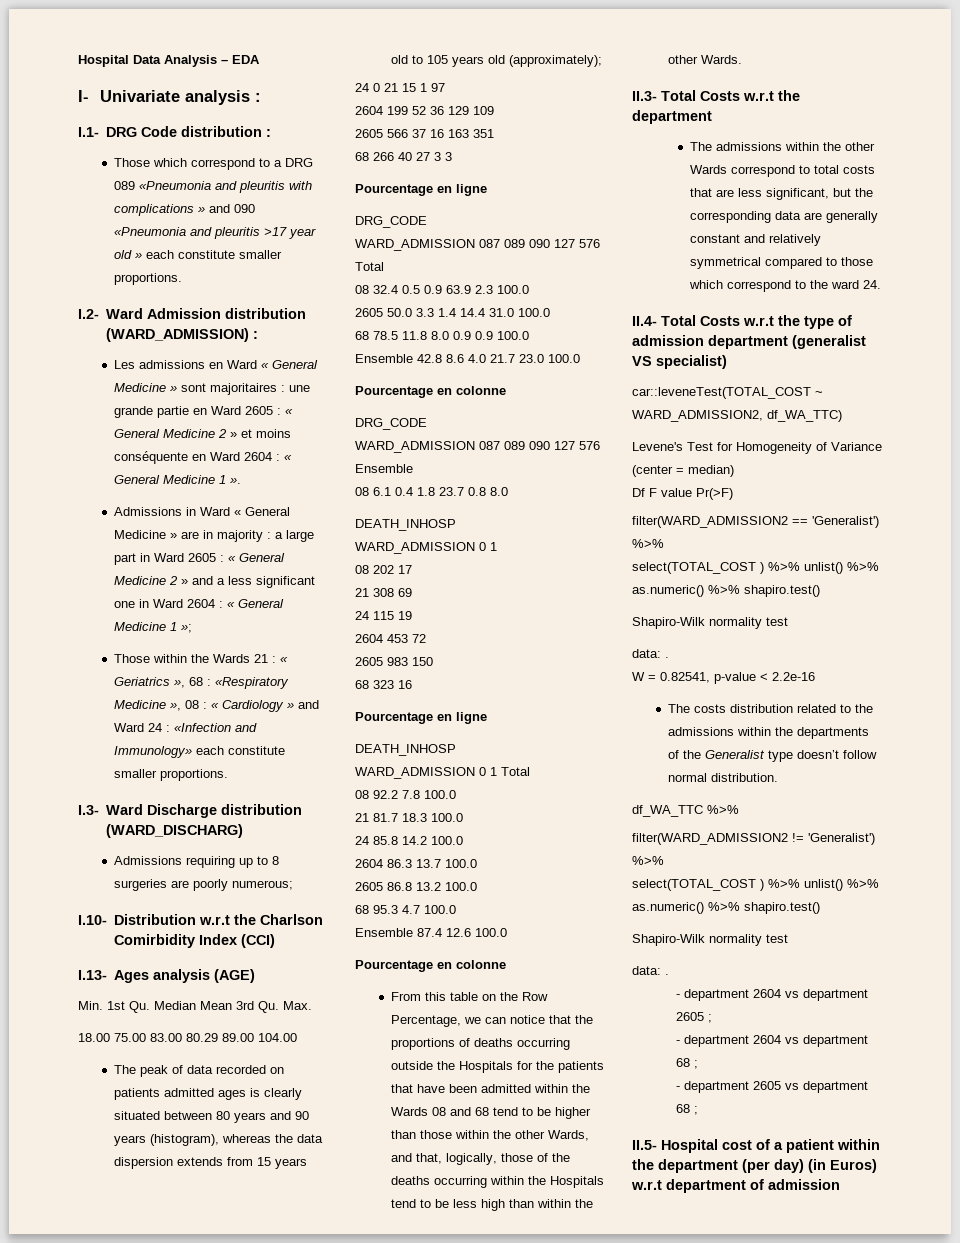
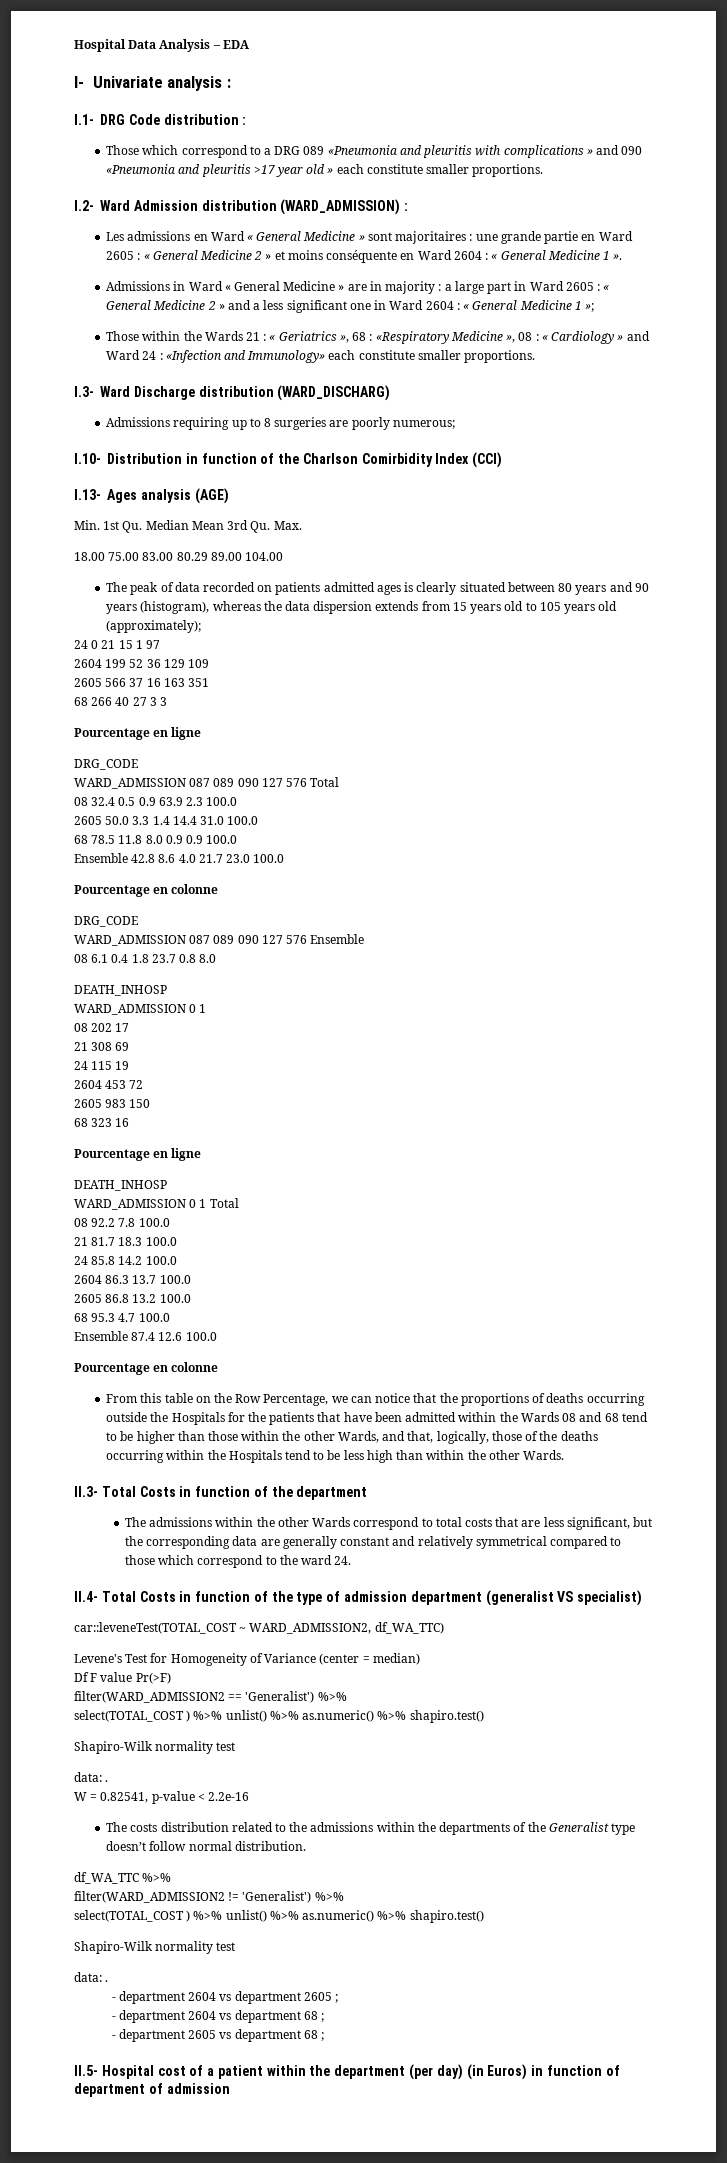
[198,915,230,925] w.r.t -> [185,453,275,464] in function of
[743,91,774,101] w.r.t -> [179,1486,268,1497] in function of
[743,316,774,326] w.r.t -> [179,1591,268,1602] in function of
[631,1180,662,1190] w.r.t -> [531,2065,620,2076] in function of

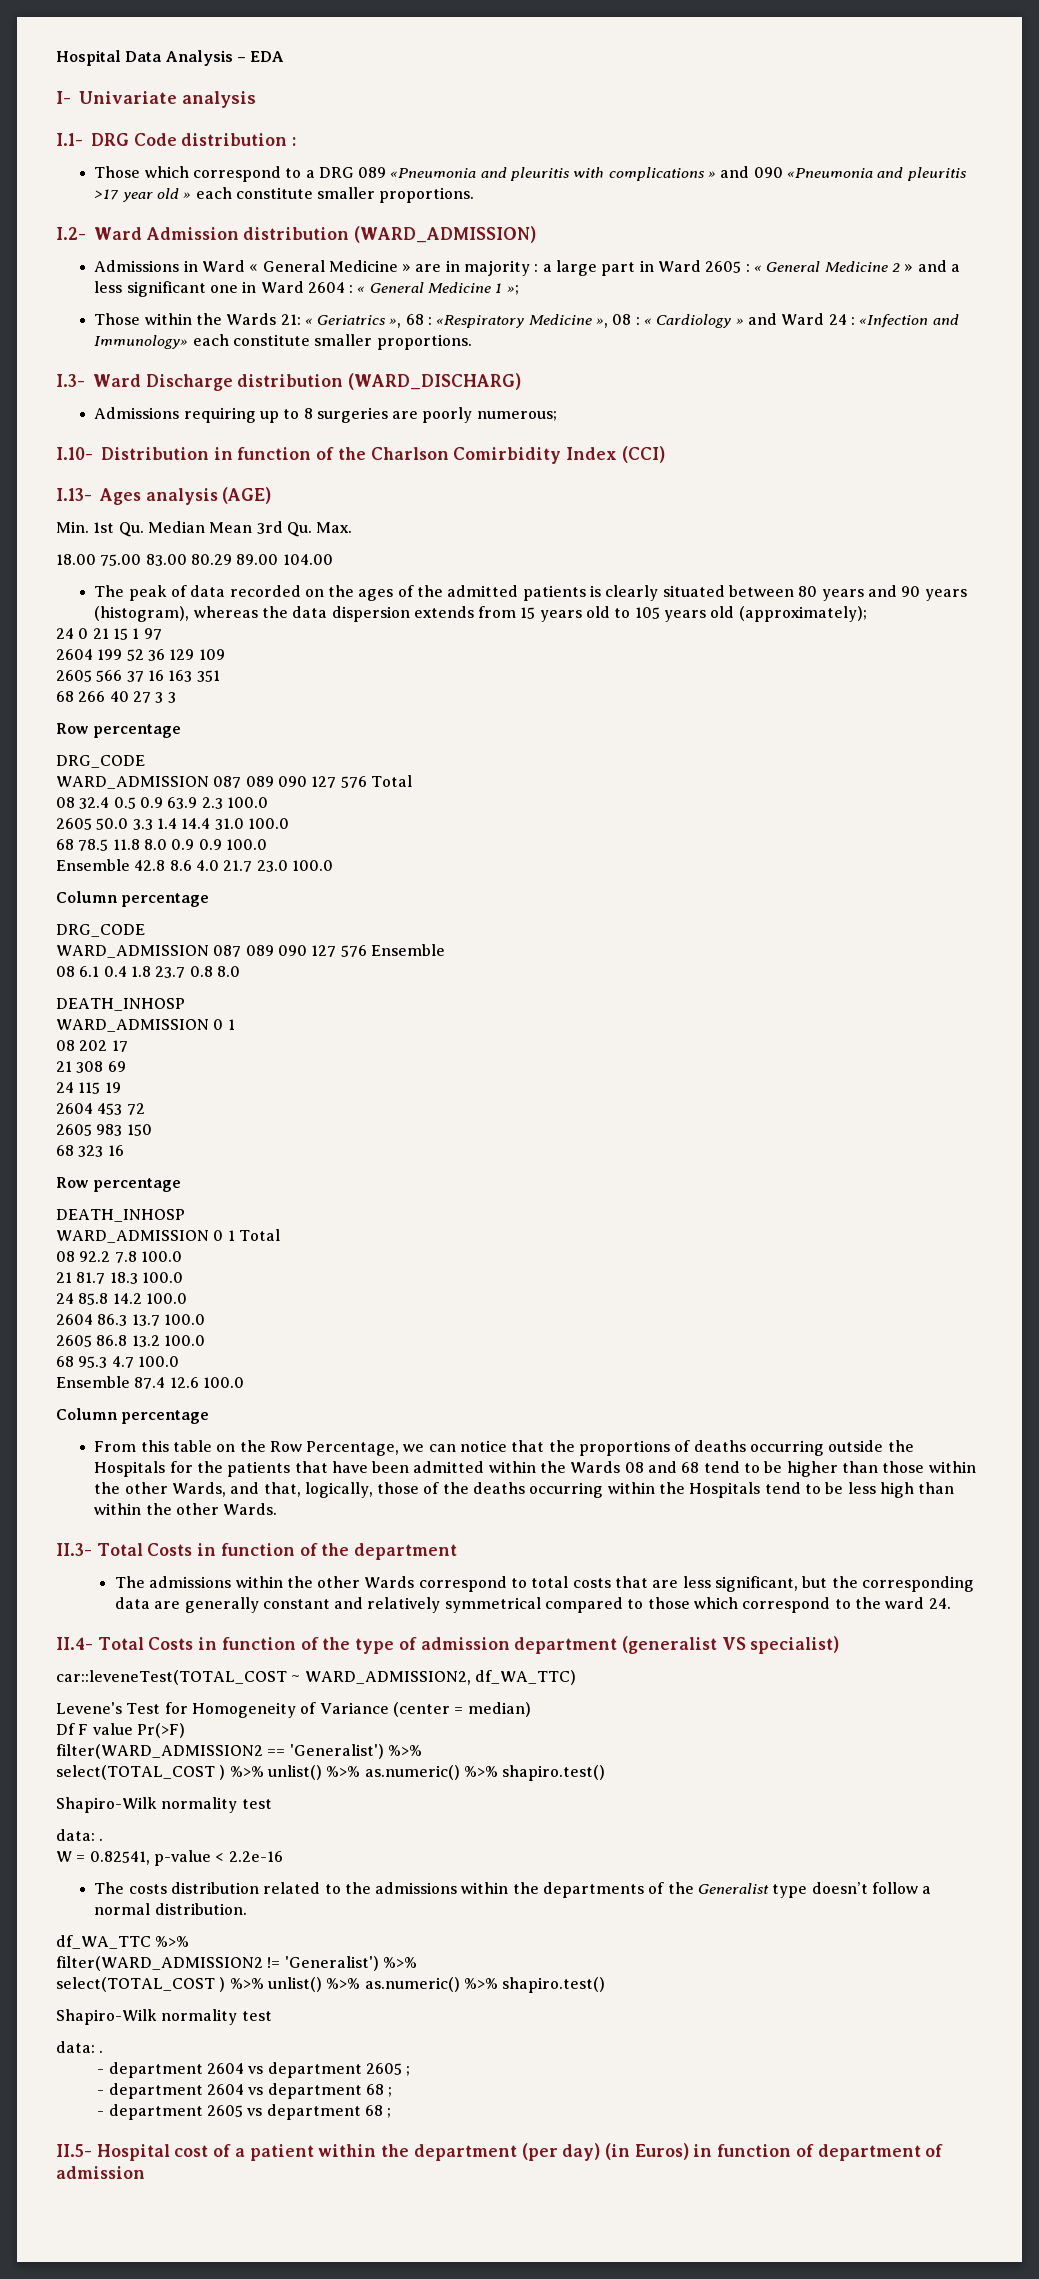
[226,79,231,88] : -> (256, 99) none
[404,203,409,211] [106,231,633,244] [106,250,623,263] : // Les admissions en Ward « General Medicine » sont majoritaires : une grande partie en Ward 2605 : « General Medicine 2 » et moins conséquente en Ward 2604 : « General Medicine 1 ». -> (537, 234) none
[245,332,267,341] 21 : -> [280,314,301,325] 21:
[275,582,401,595] patients admitted ages -> [328,585,586,601] the ages of the admitted patients
[74,727,202,740] Pourcentage en ligne -> [56,723,182,738] Row percentage
[74,884,219,897] Pourcentage en colonne -> [56,891,210,907] Column percentage
[74,1148,202,1161] Pourcentage en ligne -> [56,1177,182,1192] Row percentage
[74,1362,219,1375] Pourcentage en colonne -> [56,1408,210,1424] Column percentage
(187, 1846) none -> [922,1886,932,1894] a

